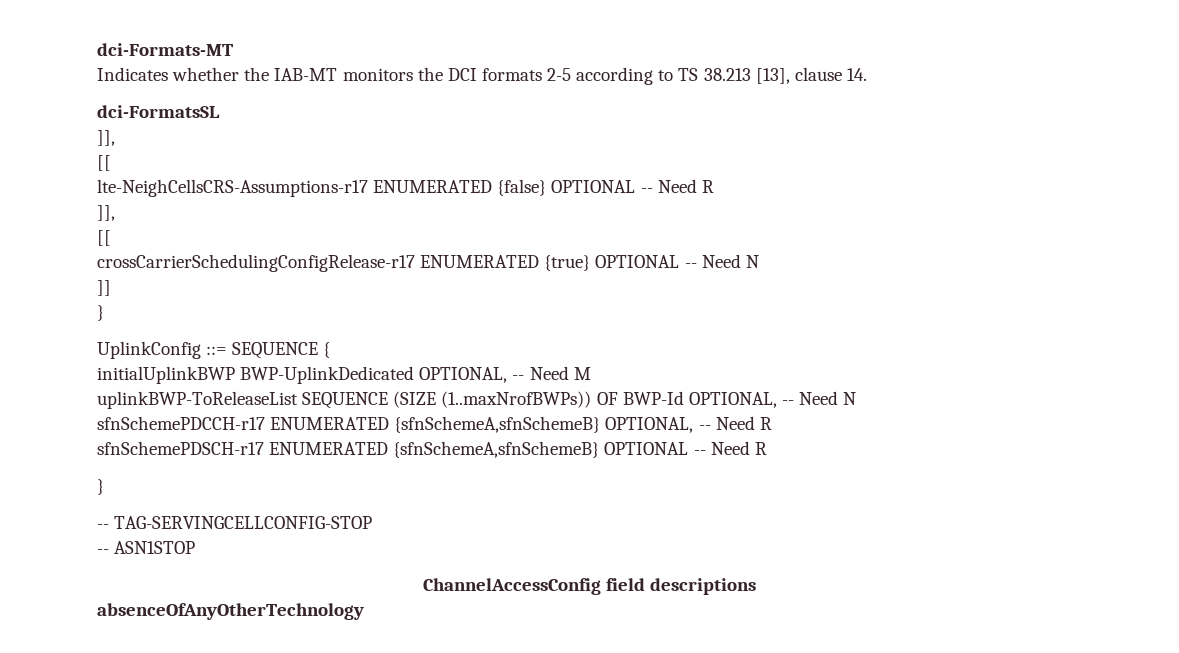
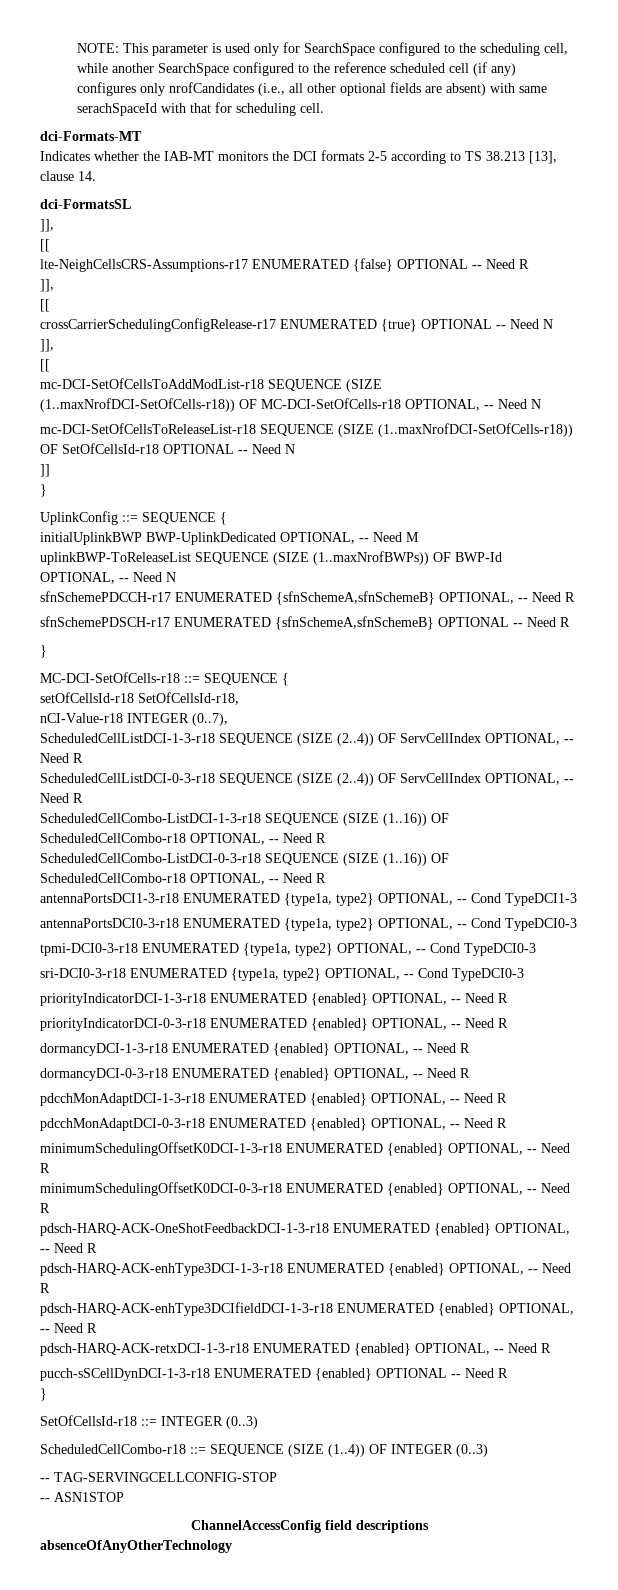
(97, 49) none -> [77,42,569,56] [77,62,517,76] [77,82,548,96] [77,102,325,116] NOTE: This parameter is used only for SearchSpace configured to the scheduling cell, while another SearchSpace configured to the reference scheduled cell (if any) configures only nrofCandidates (i.e., all other optional fields are absent) with same serachSpaceId with that for scheduling cell. //
(759, 261) none -> [40,339,54,352] [40,359,50,372] [40,378,382,392] [40,398,541,412] [40,423,573,437] [40,443,295,454] // ]], // [[ // mc-DCI-SetOfCellsToAddModList-r18 SEQUENCE (SIZE (1..maxNrofDCI-SetOfCells-r18)) OF MC-DCI-SetOfCells-r18 OPTIONAL, -- Need N // mc-DCI-SetOfCellsToReleaseList-r18 SEQUENCE (SIZE (1..maxNrofDCI-SetOfCells-r18)) OF SetOfCellsId-r18 OPTIONAL -- Need N
(104, 487) none -> [40,672,289,686] [40,692,239,705] [40,713,228,726] [40,733,574,746] [40,753,83,763] [40,773,574,786] [40,793,83,803] [40,813,449,826] [40,833,326,845] [40,853,449,866] [40,873,326,885] [40,893,577,906] [40,918,577,931] [40,943,536,956] [40,968,524,981] [40,993,508,1006] [40,1018,508,1031] [40,1043,470,1056] [40,1068,470,1081] [40,1093,507,1106] [40,1118,507,1131] [40,1142,570,1156] [40,1163,50,1173] [40,1182,570,1196] [40,1203,50,1213] [40,1223,570,1236] [40,1243,97,1253] [40,1263,571,1276] [40,1283,50,1293] [40,1302,574,1316] [40,1323,97,1333] [40,1343,551,1356] [40,1368,508,1381] [40,1388,47,1401] [40,1415,258,1429] [40,1444,488,1457] // MC-DCI-SetOfCells-r18 ::= SEQUENCE { // setOfCellsId-r18 SetOfCellsId-r18, // nCI-Value-r18 INTEGER (0..7), // ScheduledCellListDCI-1-3-r18 SEQUENCE (SIZE (2..4)) OF ServCellIndex OPTIONAL, -- Need R // ScheduledCellListDCI-0-3-r18 SEQUENCE (SIZE (2..4)) OF ServCellIndex OPTIONAL, -- Need R // ScheduledCellCombo-ListDCI-1-3-r18 SEQUENCE (SIZE (1..16)) OF ScheduledCellCombo-r18 OPTIONAL, -- Need R // ScheduledCellCombo-ListDCI-0-3-r18 SEQUENCE (SIZE (1..16)) OF ScheduledCellCombo-r18 OPTIONAL, -- Need R // antennaPortsDCI1-3-r18 ENUMERATED {type1a, type2} OPTIONAL, -- Cond TypeDCI1-3 // antennaPortsDCI0-3-r18 ENUMERATED {type1a, type2} OPTIONAL, -- Cond TypeDCI0-3 // tpmi-DCI0-3-r18 ENUMERATED {type1a, type2} OPTIONAL, -- Cond TypeDCI0-3 // sri-DCI0-3-r18 ENUMERATED {type1a, type2} OPTIONAL, -- Cond TypeDCI0-3 // priorityIndicatorDCI-1-3-r18 ENUMERATED {enabled} OPTIONAL, -- Need R // priorityIndicatorDCI-0-3-r18 ENUMERATED {enabled} OPTIONAL, -- Need R // dormancyDCI-1-3-r18 ENUMERATED {enabled} OPTIONAL, -- Need R // dormancyDCI-0-3-r18 ENUMERATED {enabled} OPTIONAL, -- Need R // pdcchMonAdaptDCI-1-3-r18 ENUMERATED {enabled} OPTIONAL, -- Need R // pdcchMonAdaptDCI-0-3-r18 ENUMERATED {enabled} OPTIONAL, -- Need R // minimumSchedulingOffsetK0DCI-1-3-r18 ENUMERATED {enabled} OPTIONAL, -- Need R // minimumSchedulingOffsetK0DCI-0-3-r18 ENUMERATED {enabled} OPTIONAL, -- Need R // pdsch-HARQ-ACK-OneShotFeedbackDCI-1-3-r18 ENUMERATED {enabled} OPTIONAL, -- Need R // pdsch-HARQ-ACK-enhType3DCI-1-3-r18 ENUMERATED {enabled} OPTIONAL, -- Need R // pdsch-HARQ-ACK-enhType3DCIfieldDCI-1-3-r18 ENUMERATED {enabled} OPTIONAL, -- Need R // pdsch-HARQ-ACK-retxDCI-1-3-r18 ENUMERATED {enabled} OPTIONAL, -- Need R // pucch-sSCellDynDCI-1-3-r18 ENUMERATED {enabled} OPTIONAL -- Need R // } // SetOfCellsId-r18 ::= INTEGER (0..3) // ScheduledCellCombo-r18 ::= SEQUENCE (SIZE (1..4)) OF INTEGER (0..3)

